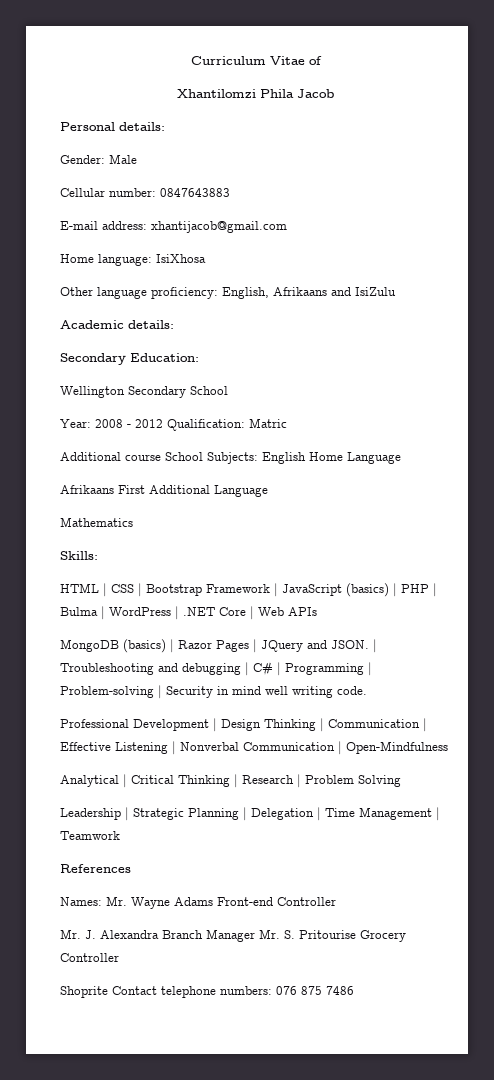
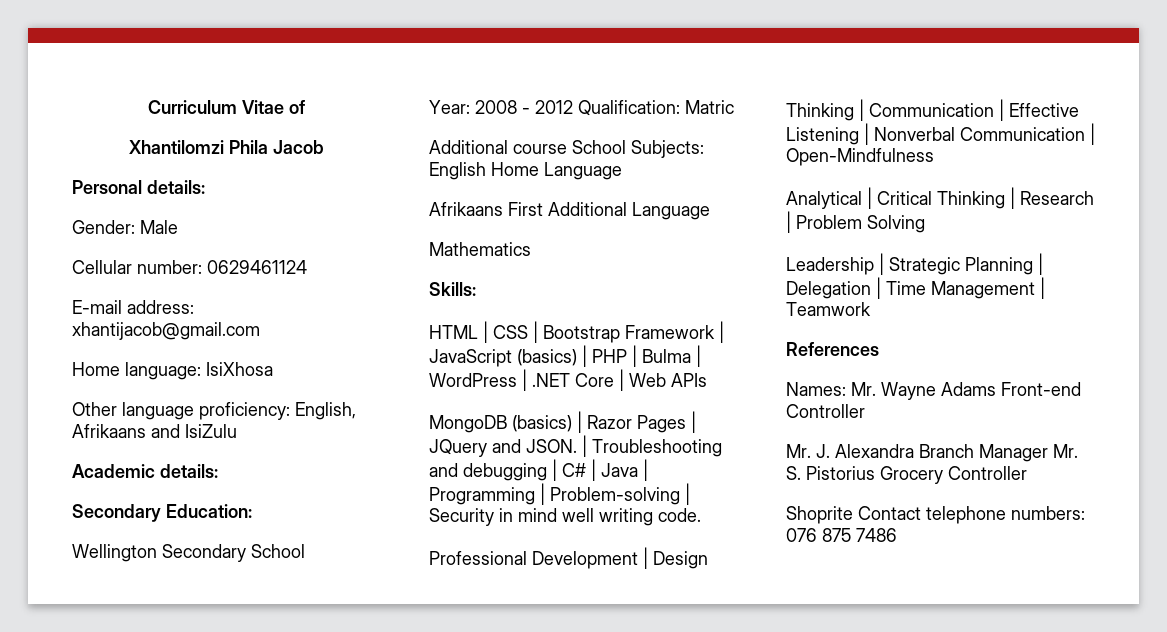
[160,188,230,197] 0847643883 -> [207,260,307,274] 0629461124
(281, 669) none -> [601,459,648,481] Java |
[299,930,356,939] Pritourise -> [806,466,875,480] Pistorius

